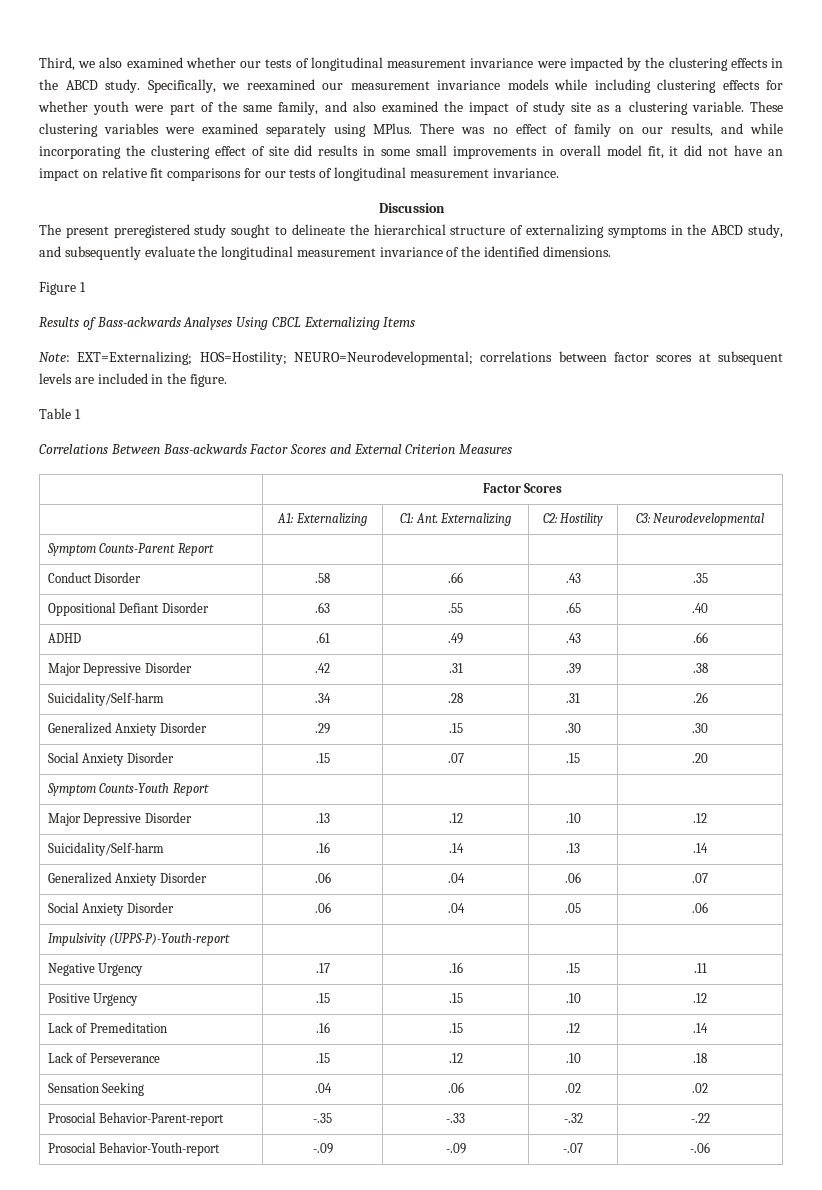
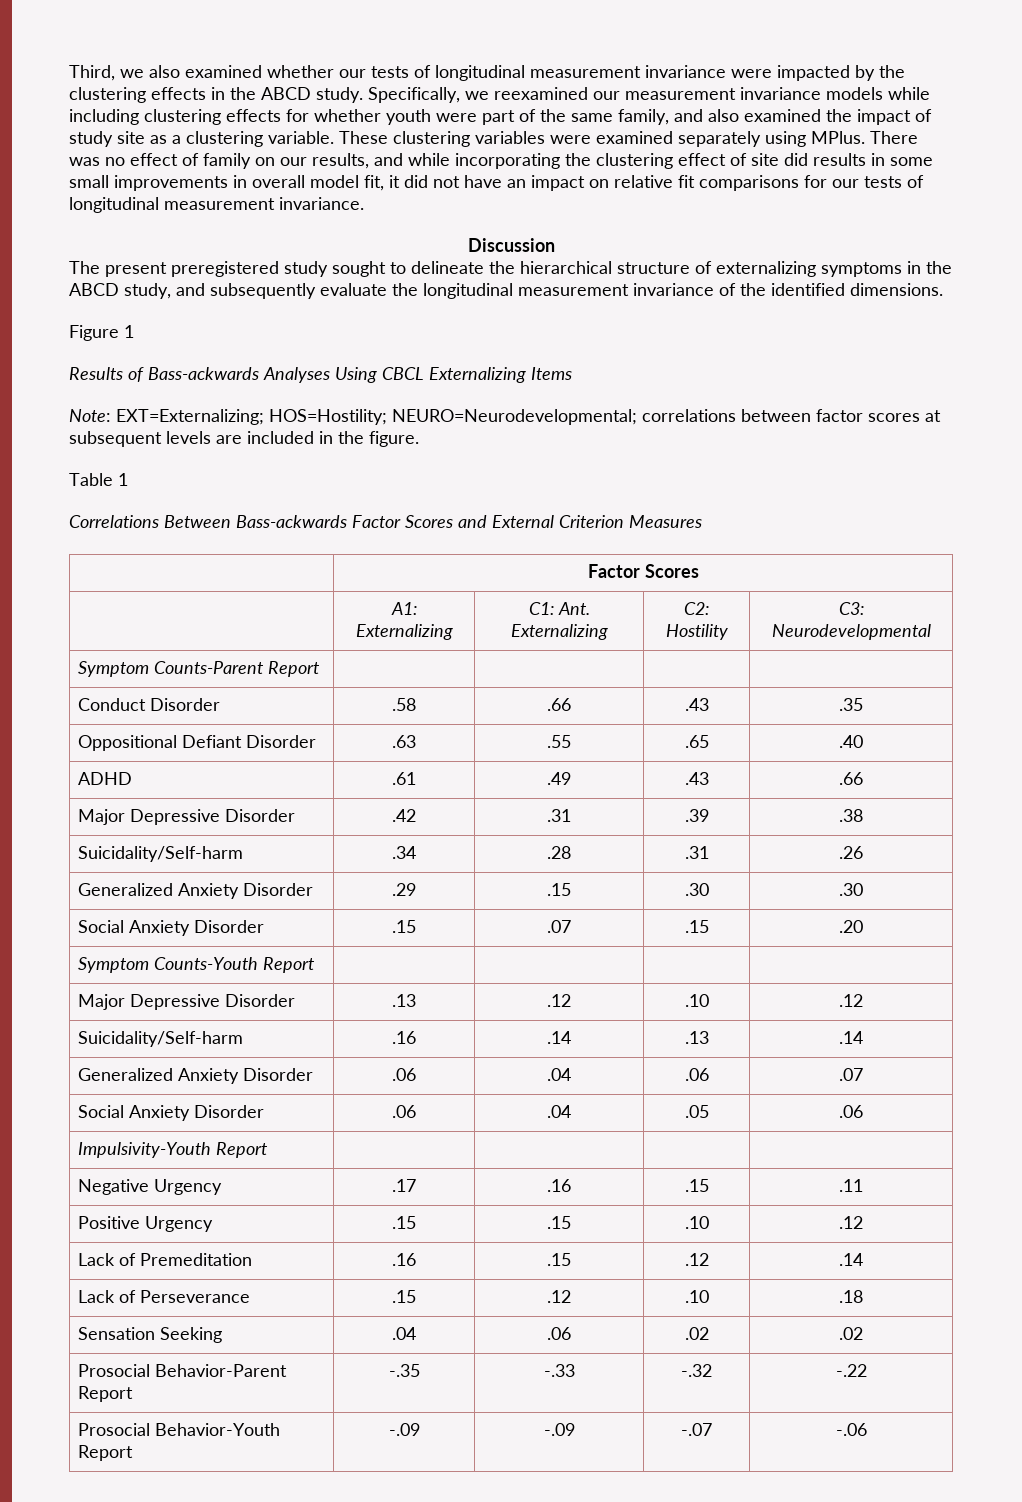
[47,933,231,946] Impulsivity (UPPS-P)-Youth-report -> [78,1142,269,1158] Impulsivity-Youth Report
[99,1112,225,1126] Behavior-Parent-report -> [155,1364,288,1377] [78,1386,134,1402] Behavior-Parent Report
[99,1142,221,1156] Behavior-Youth-report -> [155,1423,281,1436] [78,1445,134,1461] Behavior-Youth Report

